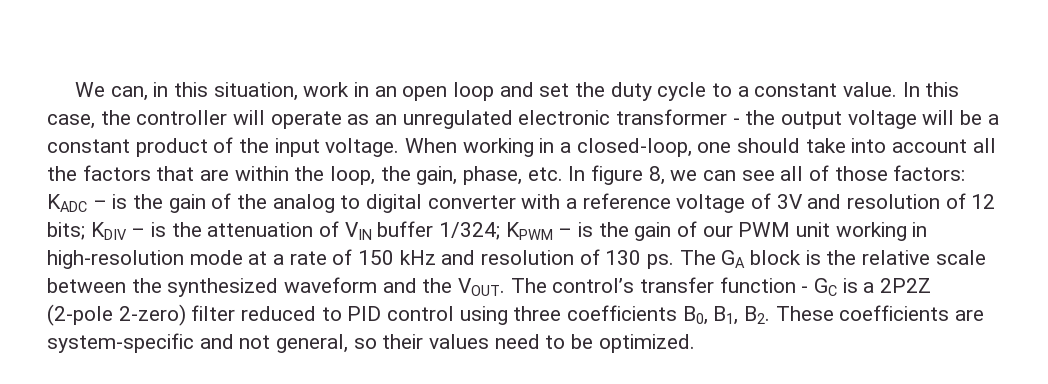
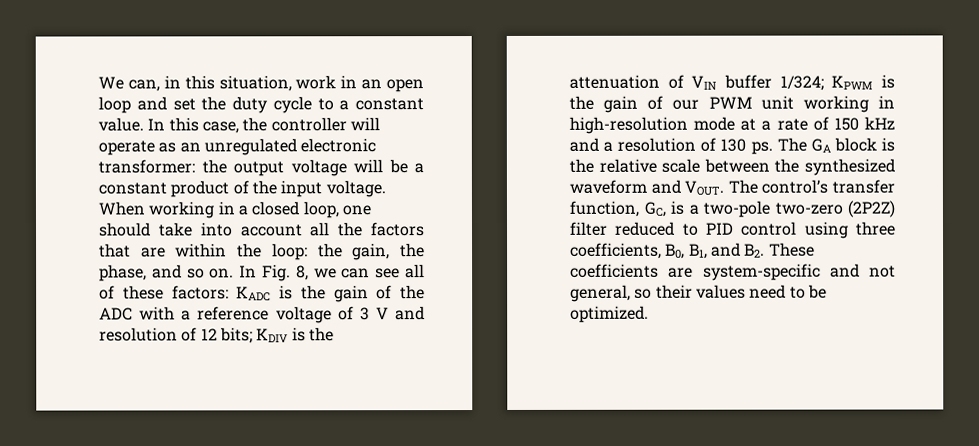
[616,109,740,125] transformer - -> [98,159,195,174] transformer:
[576,138,692,157] closed-loop, -> [251,201,339,219] closed loop,
[330,166,376,185] loop, -> [271,243,308,261] loop:
[463,165,644,185] phase, etc. In figure -> [400,243,426,258] [99,264,291,282] the phase, and so on. In Fig.
[834,166,888,181] those -> [122,285,164,300] these
[92,200,107,209] – -> (272, 294) none
[272,194,516,213] analog to digital converter -> [99,307,133,321] ADC
[776,194,803,209] 3V -> [359,307,389,321] 3 V
[131,228,146,237] – -> (289, 335) none
[558,228,573,237] – -> (874, 82) none
(476, 257) none -> [603,141,614,152] a
[422,278,453,293] the -> (681, 186) none
[719,277,932,296] [47,304,186,326] function - GC is a 2P2Z (2-pole 2-zero) -> [569,200,895,218] function, GC, is a two-pole two-zero (2P2Z)
[567,305,678,321] coefficients -> [570,242,662,259] coefficients,
(739, 315) none -> [710,242,741,257] and

